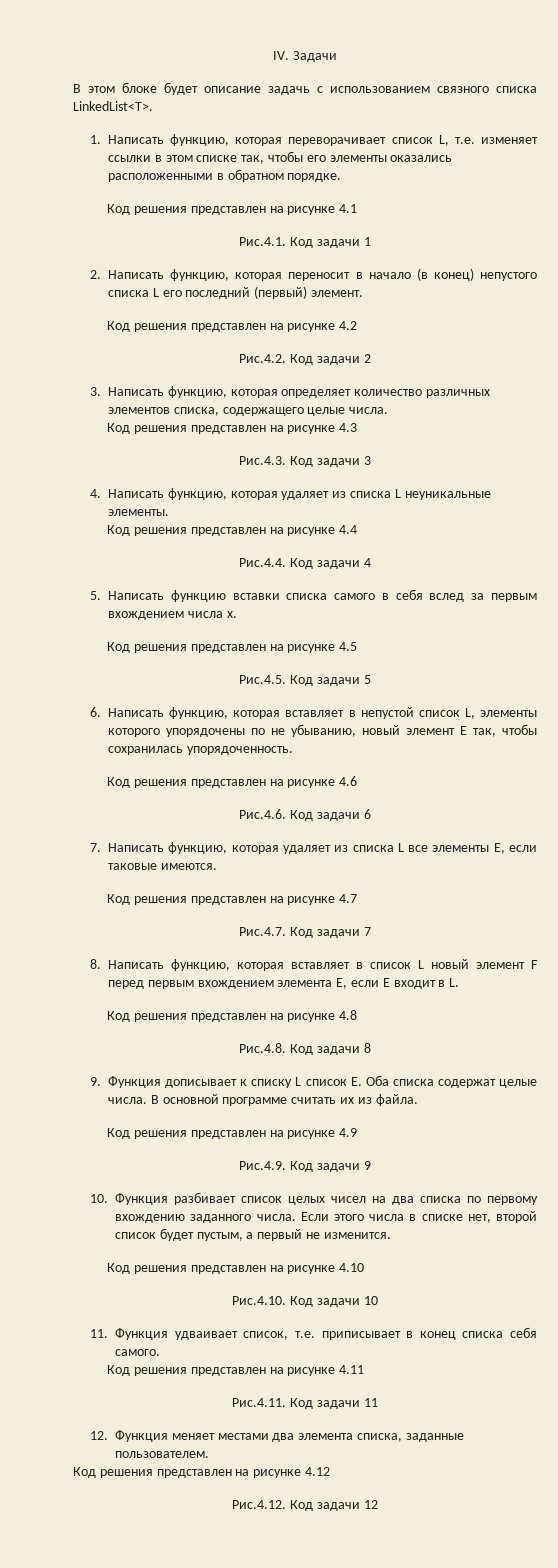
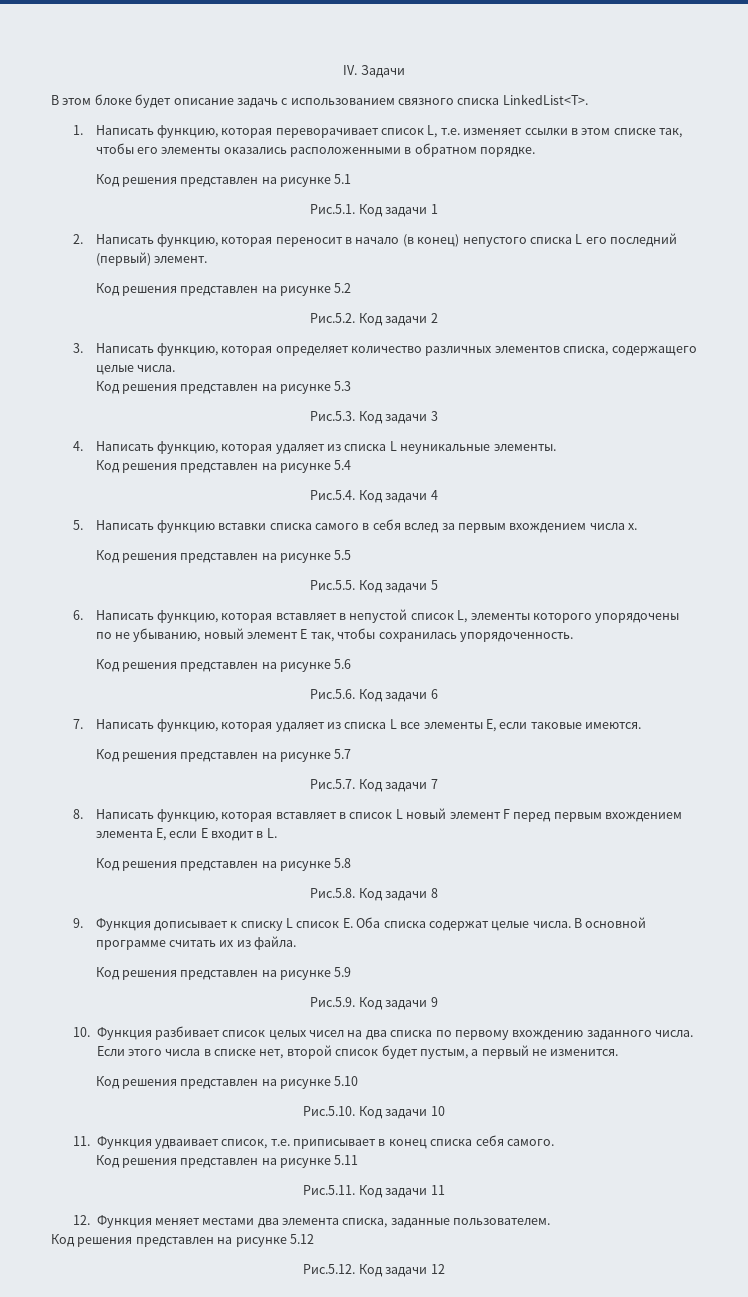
[339,204,358,213] [239,237,287,246] 4.1 // Рис.4.1. -> [334,174,352,184] [310,204,356,214] 5.1 // Рис.5.1.
[339,321,358,330] [239,354,287,363] 4.2 // Рис.4.2. -> [334,283,352,293] [310,313,356,323] 5.2 // Рис.5.2.
[339,423,358,432] [239,456,287,465] 4.3 // Рис.4.3. -> [334,381,352,391] [310,411,356,421] 5.3 // Рис.5.3.
[339,525,358,534] [239,558,287,567] 4.4 // Рис.4.4. -> [334,460,352,470] [310,490,356,500] 5.4 // Рис.5.4.
[339,642,358,651] [239,675,287,684] 4.5 // Рис.4.5. -> [334,550,352,560] [310,580,356,590] 5.5 // Рис.5.5.
[339,776,358,786] [239,809,287,819] 4.6 // Рис.4.6. -> [334,659,352,669] [310,689,356,699] 5.6 // Рис.5.6.
[339,894,358,903] [239,927,287,936] 4.7 // Рис.4.7. -> [334,749,352,759] [310,779,356,789] 5.7 // Рис.5.7.
[339,1010,358,1020] [239,1043,287,1053] 4.8 // Рис.4.8. -> [334,858,352,868] [310,888,356,898] 5.8 // Рис.5.8.
[339,1128,358,1137] [239,1161,287,1170] 4.9 // Рис.4.9. -> [334,967,352,977] [310,997,356,1007] 5.9 // Рис.5.9.
[339,1263,365,1272] [232,1296,287,1305] 4.10 // Рис.4.10. -> [334,1076,359,1086] [303,1106,356,1116] 5.10 // Рис.5.10.
[339,1365,365,1374] [232,1398,287,1407] 4.11 // Рис.4.11. -> [334,1155,359,1165] [303,1185,356,1195] 5.11 // Рис.5.11.
[304,1467,330,1476] [232,1500,287,1509] 4.12 // Рис.4.12. -> [289,1234,314,1244] [303,1264,356,1274] 5.12 // Рис.5.12.

